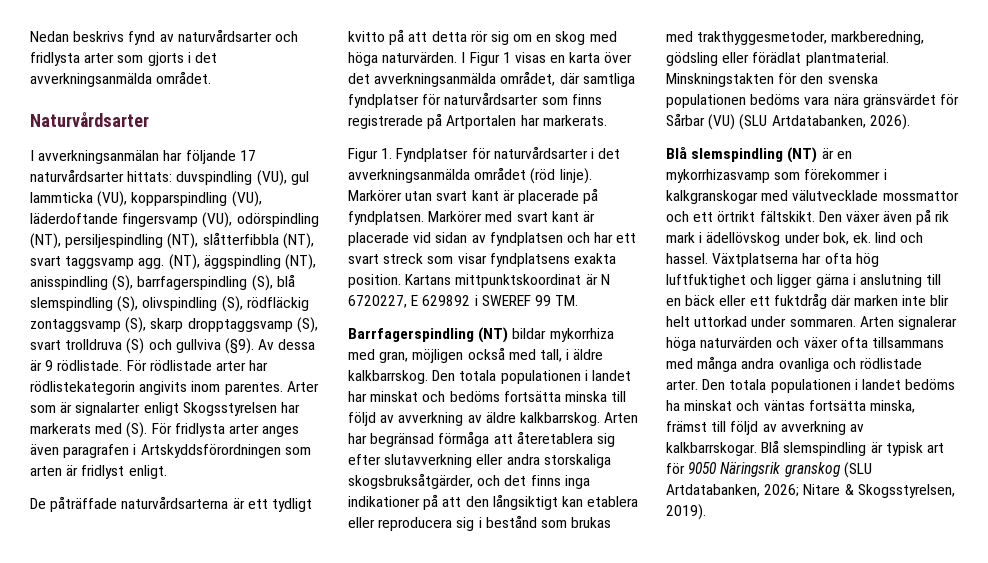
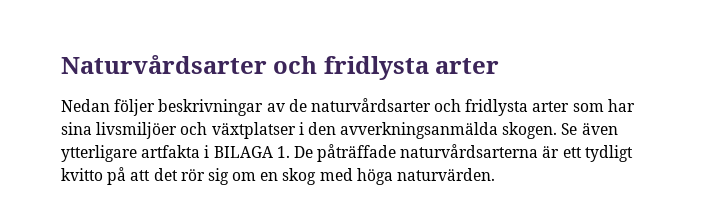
[30,31,174,45] Nedan beskrivs fynd av -> [61,55,500,80] [61,99,307,116] Naturvårdsarter och fridlysta arter // Nedan följer beskrivningar av de
[147,52,217,66] [30,71,212,87] [30,112,149,127] [30,150,256,164] [30,169,309,186] [30,191,262,207] [30,212,319,228] [30,232,314,249] [30,254,316,270] [30,274,295,291] [30,296,309,312] [30,317,318,333] [30,338,316,354] [30,360,269,371] [30,381,319,395] [30,402,300,416] [30,422,300,438] [30,444,311,458] [30,465,167,479] gjorts i det avverkningsanmälda området. // Naturvårdsarter // I avverkningsanmälan har följande 17 naturvårdsarter hittats: duvspindling (VU), gul lammticka (VU), kopparspindling (VU), läderdoftande fingersvamp (VU), odörspindling (NT), persiljespindling (NT), slåtterfibbla (NT), svart taggsvamp agg. (NT), äggspindling (NT), anisspindling (S), barrfagerspindling (S), blå slemspindling (S), olivspindling (S), rödfläckig zontaggsvamp (S), skarp dropptaggsvamp (S), svart trolldruva (S) och gullviva (§9). Av dessa är 9 rödlistade. För rödlistade arter har rödlistekategorin angivits inom parentes. Arter som är signalarter enligt Skogsstyrelsen har markerats med (S). För fridlysta arter anges även paragrafen i Artskyddsförordningen som arten är fridlyst enligt. // -> [607,99,635,112] [61,122,618,139] [61,145,290,162] har sina livsmiljöer och växtplatser i den avverkningsanmälda skogen. Se även ytterligare artfakta i BILAGA 1.
[431,31,467,42] detta -> [153,168,178,181] det
[461,52,633,66] [348,71,635,87] [348,92,602,108] [348,113,607,129] [348,146,621,162] [348,167,592,184] [348,188,599,204] [348,211,595,225] [348,232,637,246] [348,253,616,267] [348,274,610,288] [348,295,579,308] [348,327,614,343] [348,347,604,363] [348,370,631,384] [348,391,627,402] [348,412,639,426] [348,431,615,447] [348,454,611,468] [348,473,590,489] [348,494,639,510] [348,515,612,531] [666,31,925,45] [666,52,889,66] [666,73,878,87] [666,94,959,108] [666,113,910,130] [666,147,852,163] [666,169,887,183] [666,190,959,204] [666,209,950,225] [666,232,924,246] [666,253,879,267] [666,274,942,288] [666,293,950,309] [666,316,957,330] [666,337,944,351] [666,356,922,372] [666,379,956,393] [666,400,915,413] [666,421,864,435] [666,440,944,456] [666,462,872,478] [666,484,955,498] [666,504,706,520] I Figur 1 visas en karta över det avverkningsanmälda området, där samtliga fyndplatser för naturvårdsarter som finns registrerade på Artportalen har markerats. // Figur 1. Fyndplatser för naturvårdsarter i det avverkningsanmälda området (röd linje). Markörer utan svart kant är placerade på fyndplatsen. Markörer med svart kant är placerade vid sidan av fyndplatsen och har ett svart streck som visar fyndplatsens exakta position. Kartans mittpunktskoordinat är N 6720227, E 629892 i SWEREF 99 TM. // Barrfagerspindling (NT) bildar mykorrhiza med gran, möjligen också med tall, i äldre kalkbarrskog. Den totala populationen i landet har minskat och bedöms fortsätta minska till följd av avverkning av äldre kalkbarrskog. Arten har begränsad förmåga att återetablera sig efter slutavverkning eller andra storskaliga skogsbruksåtgärder, och det finns inga indikationer på att den långsiktigt kan etablera eller reproducera sig i bestånd som brukas med trakthyggesmetoder, markberedning, gödsling eller förädlat plantmaterial. Minskningstakten för den svenska populationen bedöms vara nära gränsvärdet för Sårbar (VU) (SLU Artdatabanken, 2026). // Blå slemspindling (NT) är en mykorrhizasvamp som förekommer i kalkgranskogar med välutvecklade mossmattor och ett örtrikt fältskikt. Den växer även på rik mark i ädellövskog under bok, ek. lind och hassel. Växtplatserna har ofta hög luftfuktighet och ligger gärna i anslutning till en bäck eller ett fuktdråg där marken inte blir helt uttorkad under sommaren. Arten signalerar höga naturvärden och växer ofta tillsammans med många andra ovanliga och rödlistade arter. Den totala populationen i landet bedöms ha minskat och väntas fortsätta minska, främst till följd av avverkning av kalkbarrskogar. Blå slemspindling är typisk art för 9050 Näringsrik granskog (SLU Artdatabanken, 2026; Nitare & Skogsstyrelsen, 2019). -> (496, 174) none

